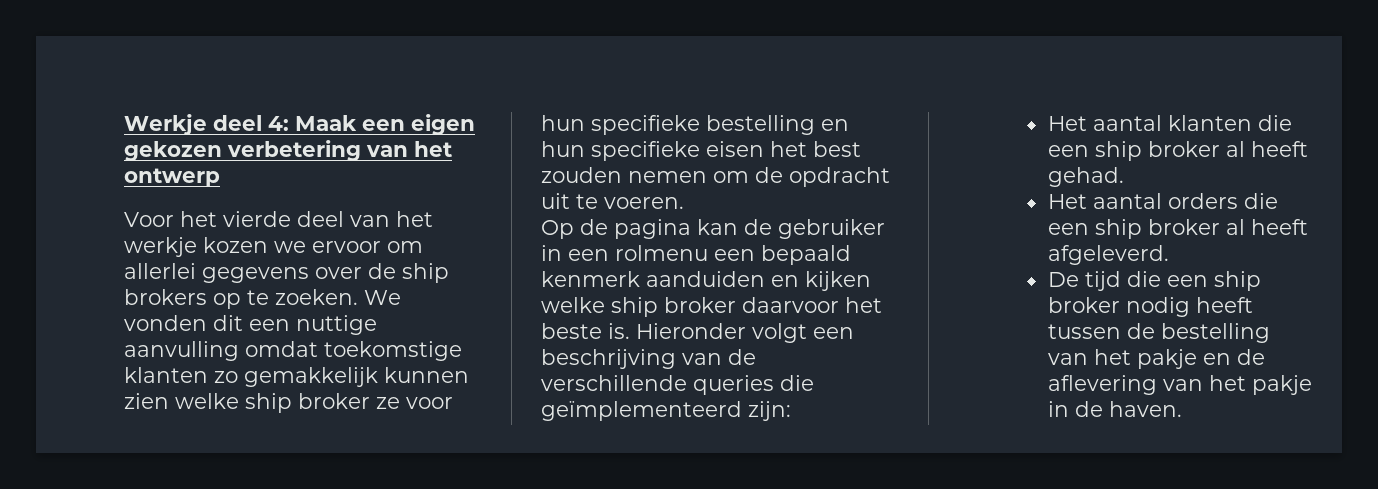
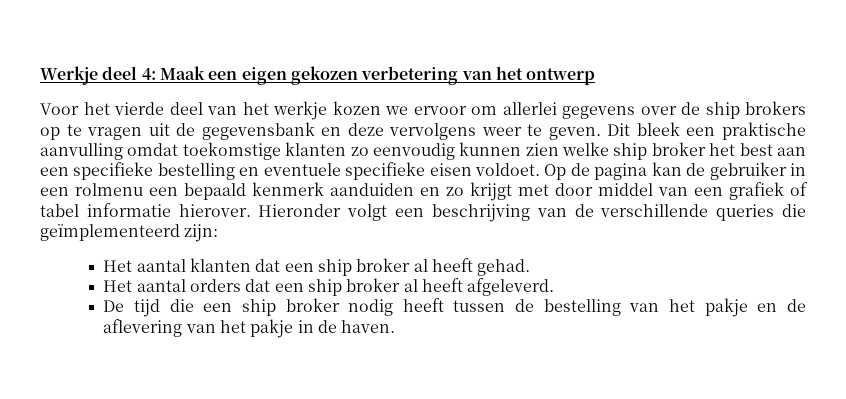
[275,289,401,305] [124,315,377,335] zoeken. We vonden dit een nuttige -> [87,122,806,140] vragen uit de gegevensbank en deze vervolgens weer te geven. Dit bleek een praktische
[244,367,378,387] gemakkelijk -> [372,143,455,160] eenvoudig
[376,397,453,409] [541,115,585,131] ze voor hun -> [709,143,806,156] [40,167,69,176] het best aan een
[541,141,585,157] hun -> [263,163,341,176] eventuele
[770,141,861,157] [541,167,890,187] [541,193,684,209] het best zouden nemen om de opdracht uit te voeren. // -> [475,163,540,176] voldoet.
[805,271,871,291] [541,297,882,317] [541,323,630,339] kijken welke ship broker daarvoor het beste is. -> [446,182,808,201] [40,203,251,217] zo krijgt met door middel van een grafiek of tabel informatie hierover.
[1257,115,1292,131] die -> [255,259,281,272] dat
[1243,193,1278,209] die -> [245,279,271,292] dat

